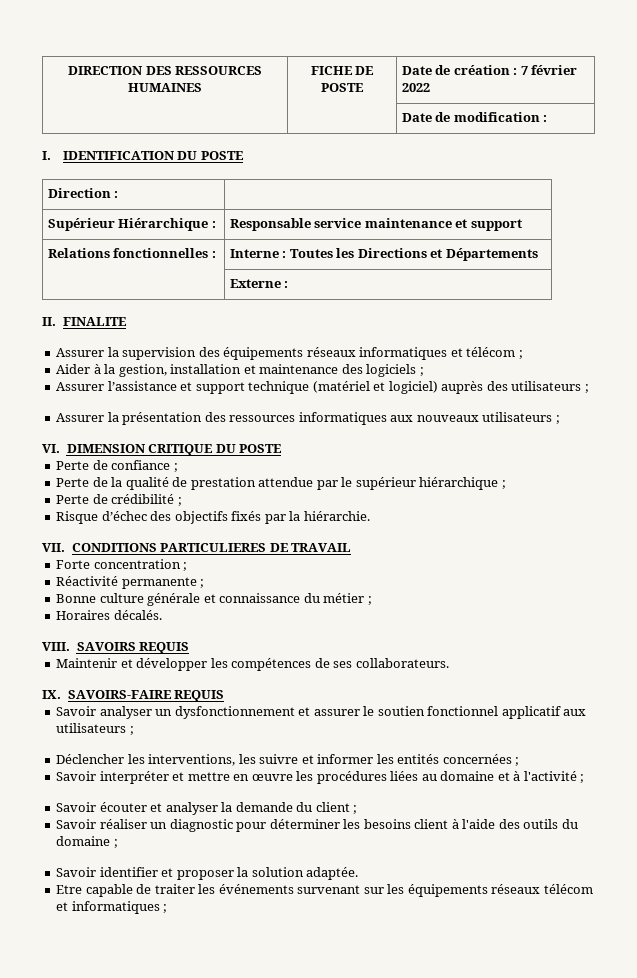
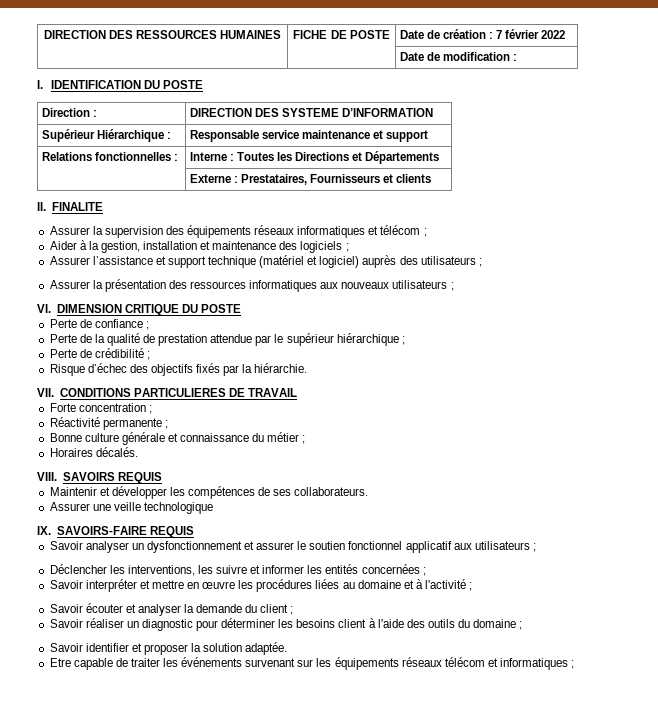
(119, 194) none -> [189,108,434,117] DIRECTION DES SYSTEME D’INFORMATION
(289, 284) none -> [240,174,432,185] Prestataires, Fournisseurs et clients
(449, 663) none -> [49,502,213,514] // Assurer une veille technologique

